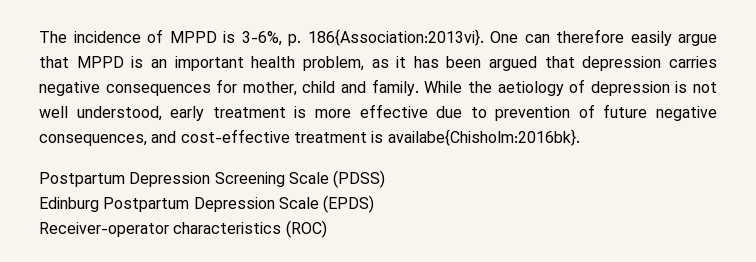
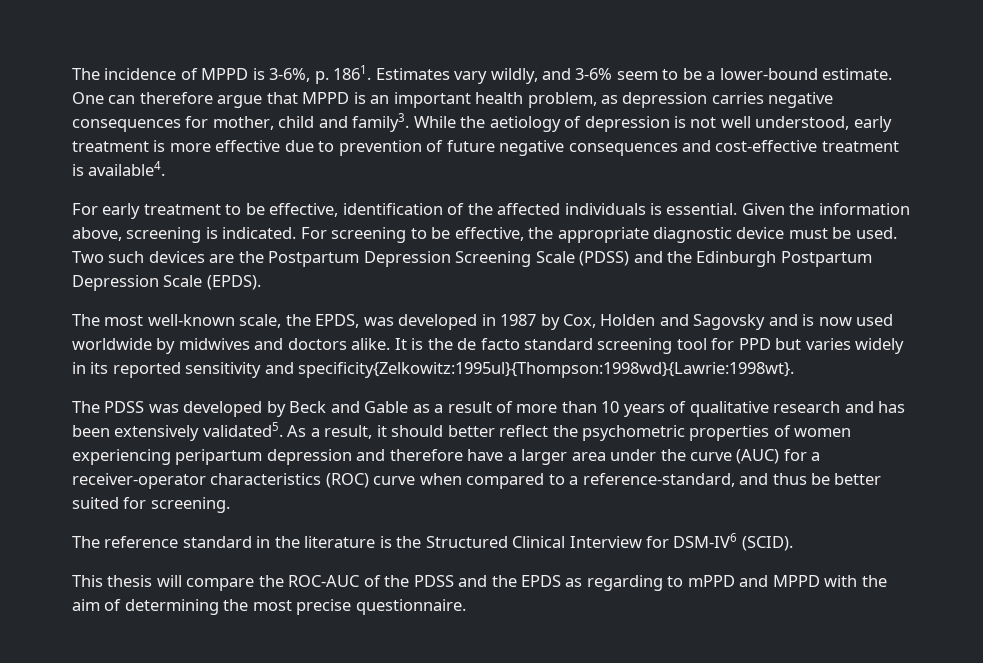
[307,29,484,46] 186{Association:2013vi}. -> [333,65,893,84] 1861. Estimates vary wildly, and 3-6% seem to be a lower-bound estimate.
[630,31,672,46] easily -> (213, 98) none
[396,56,575,71] it has been argued that -> (619, 99) none
[371,79,419,96] family. -> [352,113,410,132] family3.
[39,134,147,146] consequences, -> [568,143,678,156] consequences
[387,129,580,146] availabe{Chisholm:2016bk}. // -> [88,161,166,176] [72,203,910,219] [72,227,897,243] [72,251,264,263] available4. // For early treatment to be effective, identification of the affected individuals is essential. Given the information above, screening is indicated. For screening to be effective, the appropriate diagnostic device must be used. Two such devices are the
[39,195,375,213] [39,220,327,238] // Edinburg Postpartum Depression Scale (EPDS) // Receiver-operator characteristics (ROC) -> [633,251,872,267] [72,275,261,291] [72,314,894,330] [72,338,905,354] [72,362,795,378] [72,401,906,417] [72,422,852,441] [72,449,821,465] [72,473,882,489] [72,497,230,513] [72,533,793,551] [72,575,887,591] [72,599,466,615] and the Edinburgh Postpartum Depression Scale (EPDS). // The most well-known scale, the EPDS, was developed in 1987 by Cox, Holden and Sagovsky and is now used worldwide by midwives and doctors alike. It is the de facto standard screening tool for PPD but varies widely in its reported sensitivity and specificity{Zelkowitz:1995ul}{Thompson:1998wd}{Lawrie:1998wt}. // The PDSS was developed by Beck and Gable as a result of more than 10 years of qualitative research and has been extensively validated5. As a result, it should better reflect the psychometric properties of women experiencing peripartum depression and therefore have a larger area under the curve (AUC) for a receiver-operator characteristics (ROC) curve when compared to a reference-standard, and thus be better suited for screening. // The reference standard in the literature is the Structured Clinical Interview for DSM-IV6 (SCID). // This thesis will compare the ROC-AUC of the PDSS and the EPDS as regarding to mPPD and MPPD with the aim of determining the most precise questionnaire.

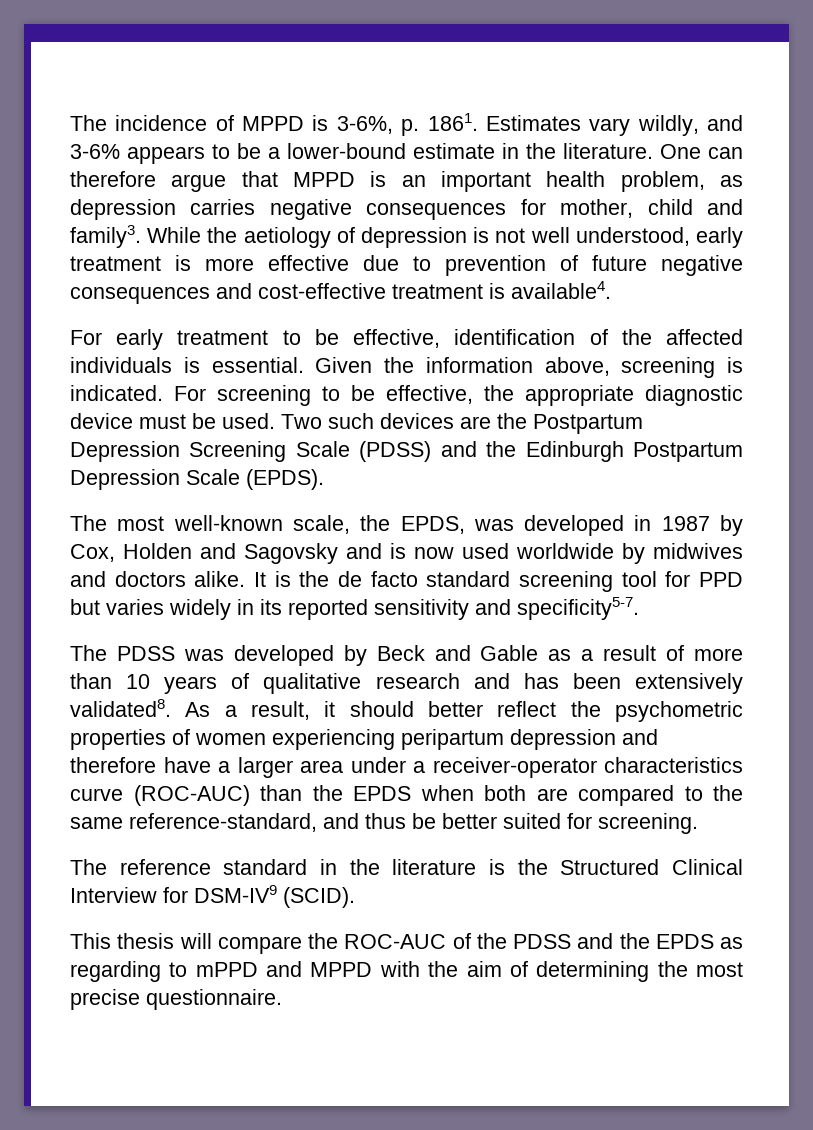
[616,71,658,80] seem -> [127,146,205,164] appears
[822,68,893,80] estimate. -> [413,143,653,159] estimate in the literature.
[298,362,795,378] specificity{Zelkowitz:1995ul}{Thompson:1998wd}{Lawrie:1998wt}. -> [517,597,639,620] specificity5-7.
[202,422,283,437] validated5. -> [70,699,171,717] validated8.
[660,449,821,464] [72,473,579,489] the curve (AUC) for a receiver-operator characteristics (ROC) curve when compared to a -> [413,757,743,778] [70,785,743,806] [70,817,123,829] a receiver-operator characteristics curve (ROC-AUC) than the EPDS when both are compared to the same
[673,533,738,548] DSM-IV6 -> [194,885,277,903] DSM-IV9

